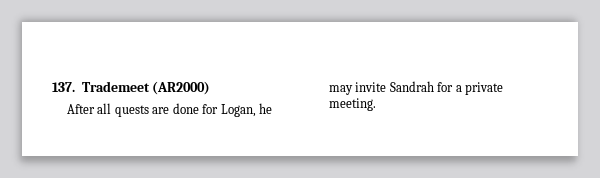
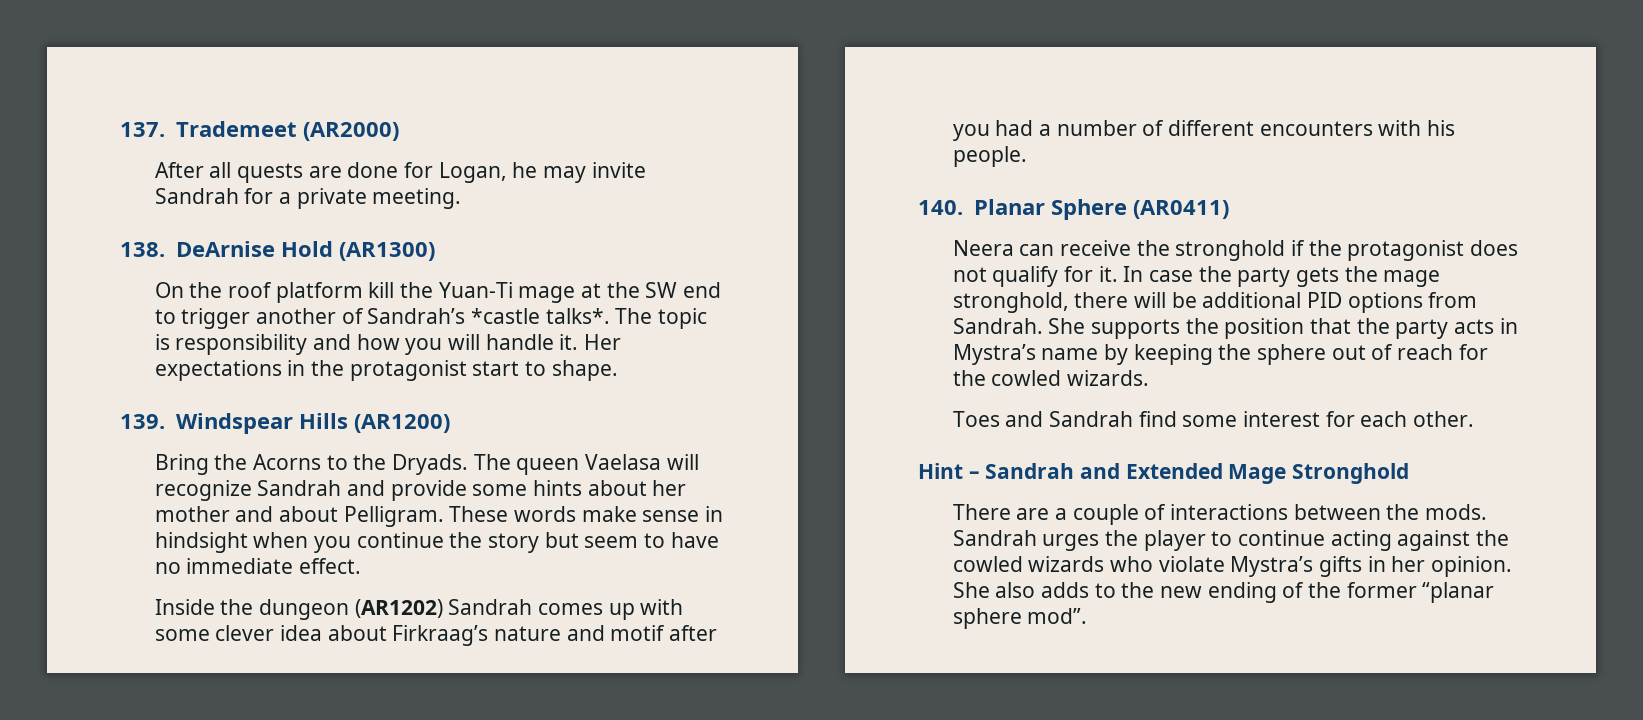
(376, 104) none -> [120,241,435,261] [154,282,721,303] [154,308,707,329] [154,334,621,355] [154,360,618,381] [120,413,450,434] [154,454,699,475] [154,480,687,501] [154,506,723,527] [154,532,719,553] [154,558,361,574] [154,599,684,620] [154,625,717,646] [952,120,1455,141] [952,146,1027,167] [918,199,1229,220] [952,240,1518,261] [952,266,1441,287] [952,292,1478,313] [952,318,1518,339] [952,344,1488,365] [952,370,1149,386] [952,411,1474,427] [918,463,1410,484] [952,504,1487,525] [952,530,1509,551] [952,556,1512,577] [952,582,1495,603] [952,608,1088,629] // 138. DeArnise Hold (AR1300) // On the roof platform kill the Yuan-Ti mage at the SW end to trigger another of Sandrah’s *castle talks*. The topic is responsibility and how you will handle it. Her expectations in the protagonist start to shape. // 139. Windspear Hills (AR1200) // Bring the Acorns to the Dryads. The queen Vaelasa will recognize Sandrah and provide some hints about her mother and about Pelligram. These words make sense in hindsight when you continue the story but seem to have no immediate effect. // Inside the dungeon (AR1202) Sandrah comes up with some clever idea about Firkraag’s nature and motif after you had a number of different encounters with his people. // 140. Planar Sphere (AR0411) // Neera can receive the stronghold if the protagonist does not qualify for it. In case the party gets the mage stronghold, there will be additional PID options from Sandrah. She supports the position that the party acts in Mystra’s name by keeping the sphere out of reach for the cowled wizards. // Toes and Sandrah find some interest for each other. // Hint – Sandrah and Extended Mage Stronghold // There are a couple of interactions between the mods. Sandrah urges the player to continue acting against the cowled wizards who violate Mystra’s gifts in her opinion. She also adds to the new ending of the former “planar sphere mod”.

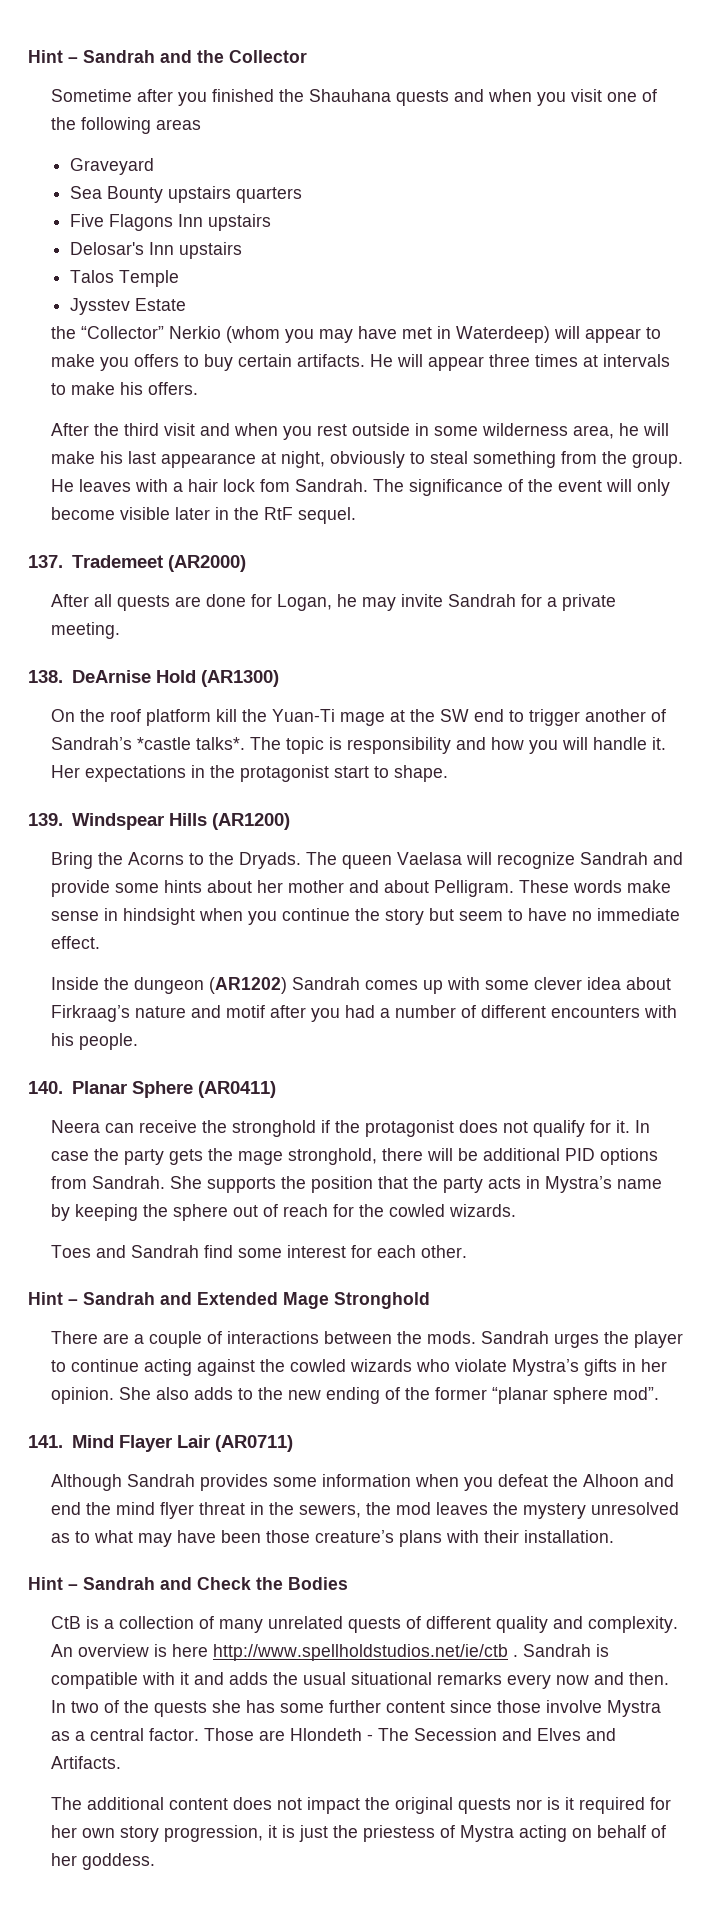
(120, 129) none -> [28,50,307,63] [50,89,657,106] [50,117,201,134] [69,158,154,175] [69,186,302,203] [69,214,271,231] [69,242,242,259] [69,270,179,287] [69,298,186,315] [50,326,661,343] [50,354,670,371] [50,382,198,395] [50,423,669,440] [50,451,683,468] [50,479,670,496] [50,507,356,524] Hint – Sandrah and the Collector // Sometime after you finished the Shauhana quests and when you visit one of the following areas // Graveyard // Sea Bounty upstairs quarters // Five Flagons Inn upstairs // Delosar's Inn upstairs // Talos Temple // Jysstev Estate // the “Collector” Nerkio (whom you may have met in Waterdeep) will appear to make you offers to buy certain artifacts. He will appear three times at intervals to make his offers. // After the third visit and when you rest outside in some wilderness area, he will make his last appearance at night, obviously to steal something from the group. He leaves with a hair lock fom Sandrah. The significance of the event will only become visible later in the RtF sequel. //
(1088, 616) none -> [28,1435,293,1452] [50,1474,674,1491] [50,1502,679,1519] [50,1530,614,1547] [28,1577,348,1590] [50,1616,678,1633] [50,1644,609,1661] [50,1672,669,1689] [50,1700,661,1717] [50,1728,616,1741] [50,1756,121,1769] [50,1797,671,1814] [50,1825,666,1842] [50,1853,155,1870] // 141. Mind Flayer Lair (AR0711) // Although Sandrah provides some information when you defeat the Alhoon and end the mind flyer threat in the sewers, the mod leaves the mystery unresolved as to what may have been those creature’s plans with their installation. // Hint – Sandrah and Check the Bodies // CtB is a collection of many unrelated quests of different quality and complexity. An overview is here http://www.spellholdstudios.net/ie/ctb . Sandrah is compatible with it and adds the usual situational remarks every now and then. In two of the quests she has some further content since those involve Mystra as a central factor. Those are Hlondeth - The Secession and Elves and Artifacts. // The additional content does not impact the original quests nor is it required for her own story progression, it is just the priestess of Mystra acting on behalf of her goddess.

